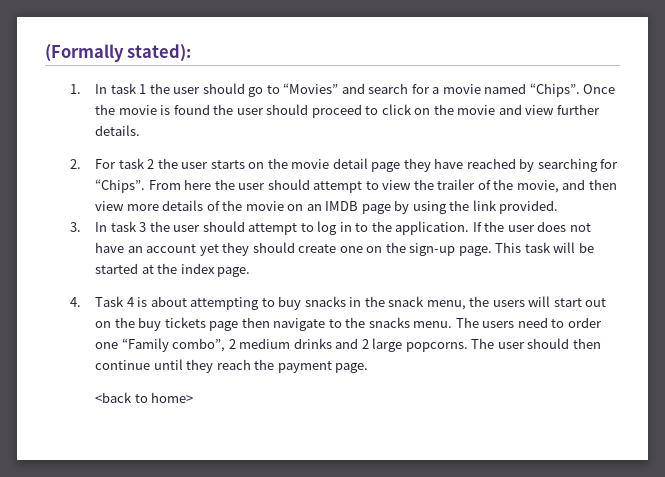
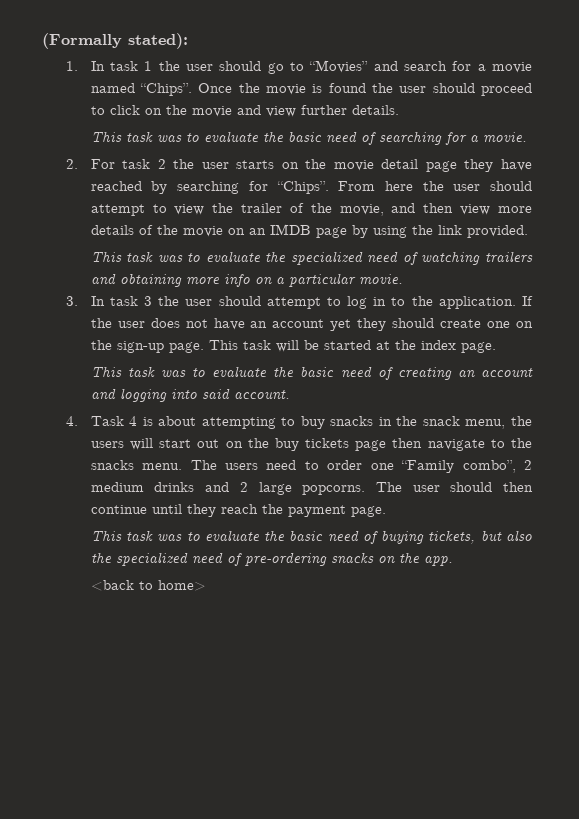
(141, 130) none -> [90,131,527,145] // This task was to evaluate the basic need of searching for a movie.
(559, 207) none -> [90,251,533,265] [90,273,403,287] // This task was to evaluate the specialized need of watching trailers and obtaining more info on a particular movie.
(251, 272) none -> [90,366,534,380] [90,388,290,402] // This task was to evaluate the basic need of creating an account and logging into said account.
(369, 368) none -> [90,530,533,544] [90,552,453,566] // This task was to evaluate the basic need of buying tickets, but also the specialized need of pre-ordering snacks on the app.

